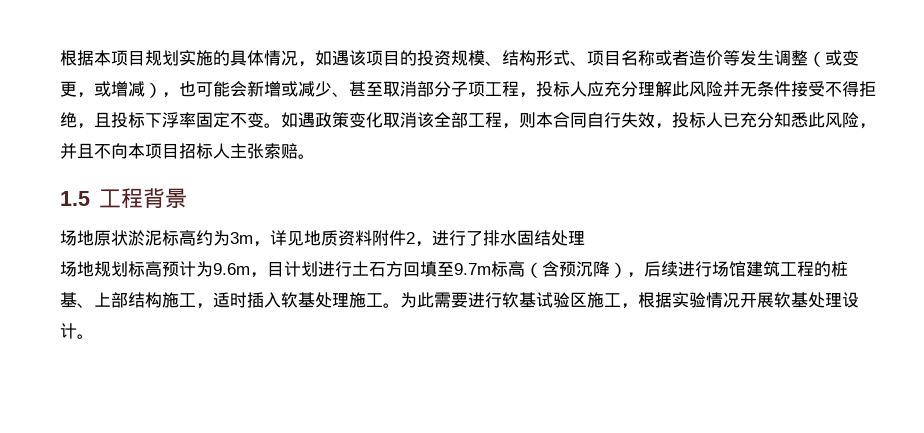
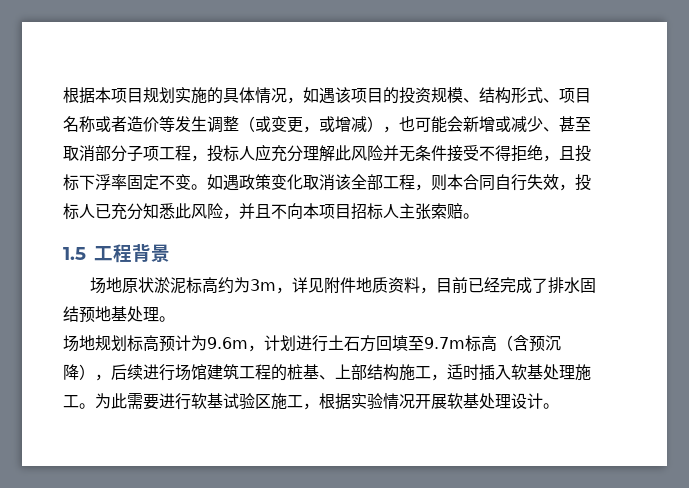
(304, 238) none -> [324,277,357,294] 附件
[372,230,466,247] 附件2，进行 -> [420,277,533,294] ，目前已经完成
[551,230,585,246] 处理 -> [79,306,175,323] 预地基处理。
[267,261,284,277] 目 -> (264, 348) none

